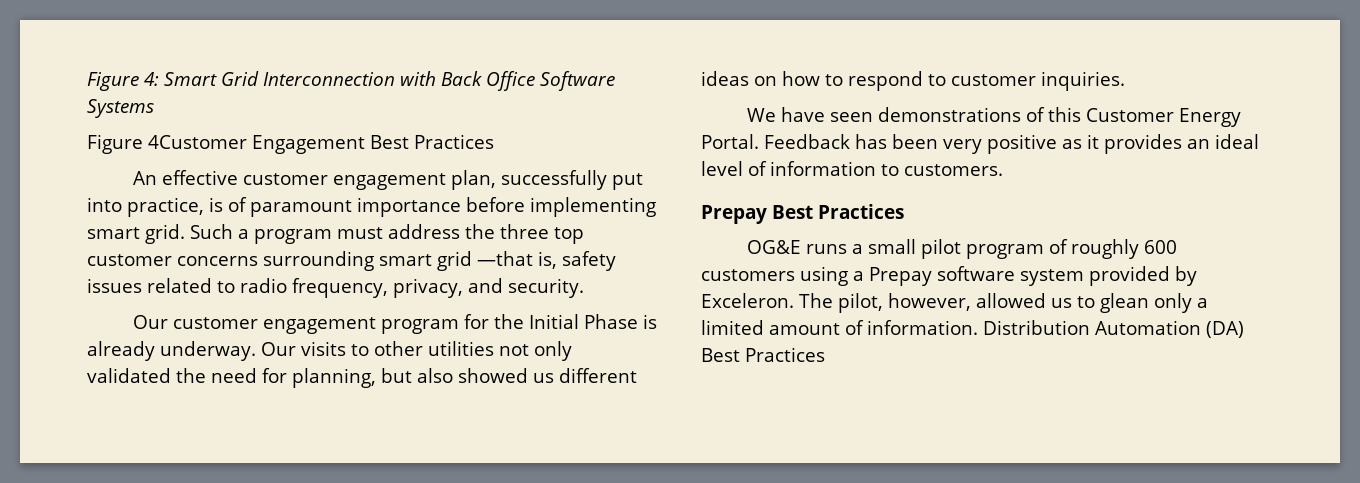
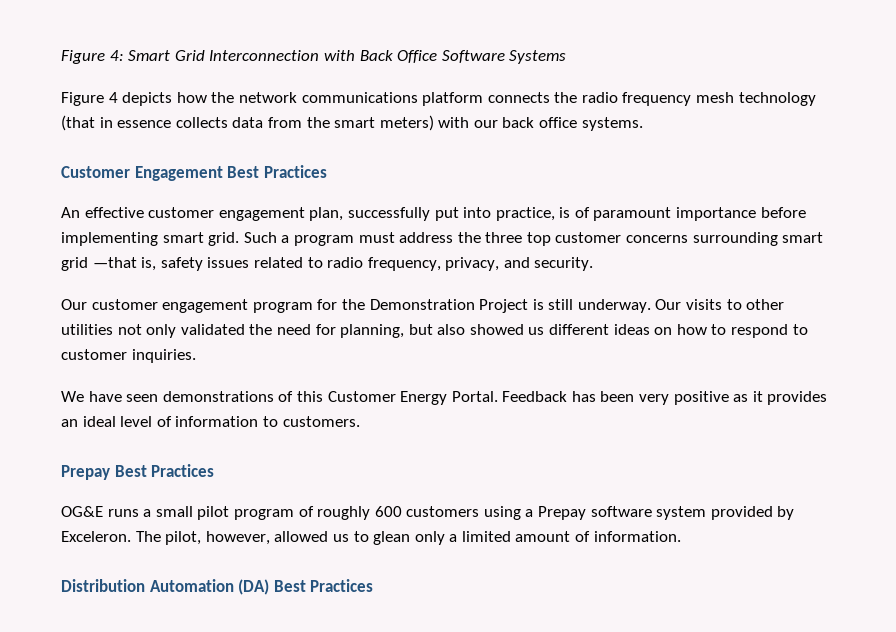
[148,135,247,149] 4Customer -> [108,92,816,106] [61,115,643,131] [61,166,130,178] 4 depicts how the network communications platform connects the radio frequency mesh technology (that in essence collects data from the smart meters) with our back office systems. // Customer
[529,314,658,329] [87,341,155,361] Initial Phase is already -> [369,299,574,313] Demonstration Project is still
(978, 327) none -> (681, 536) //

